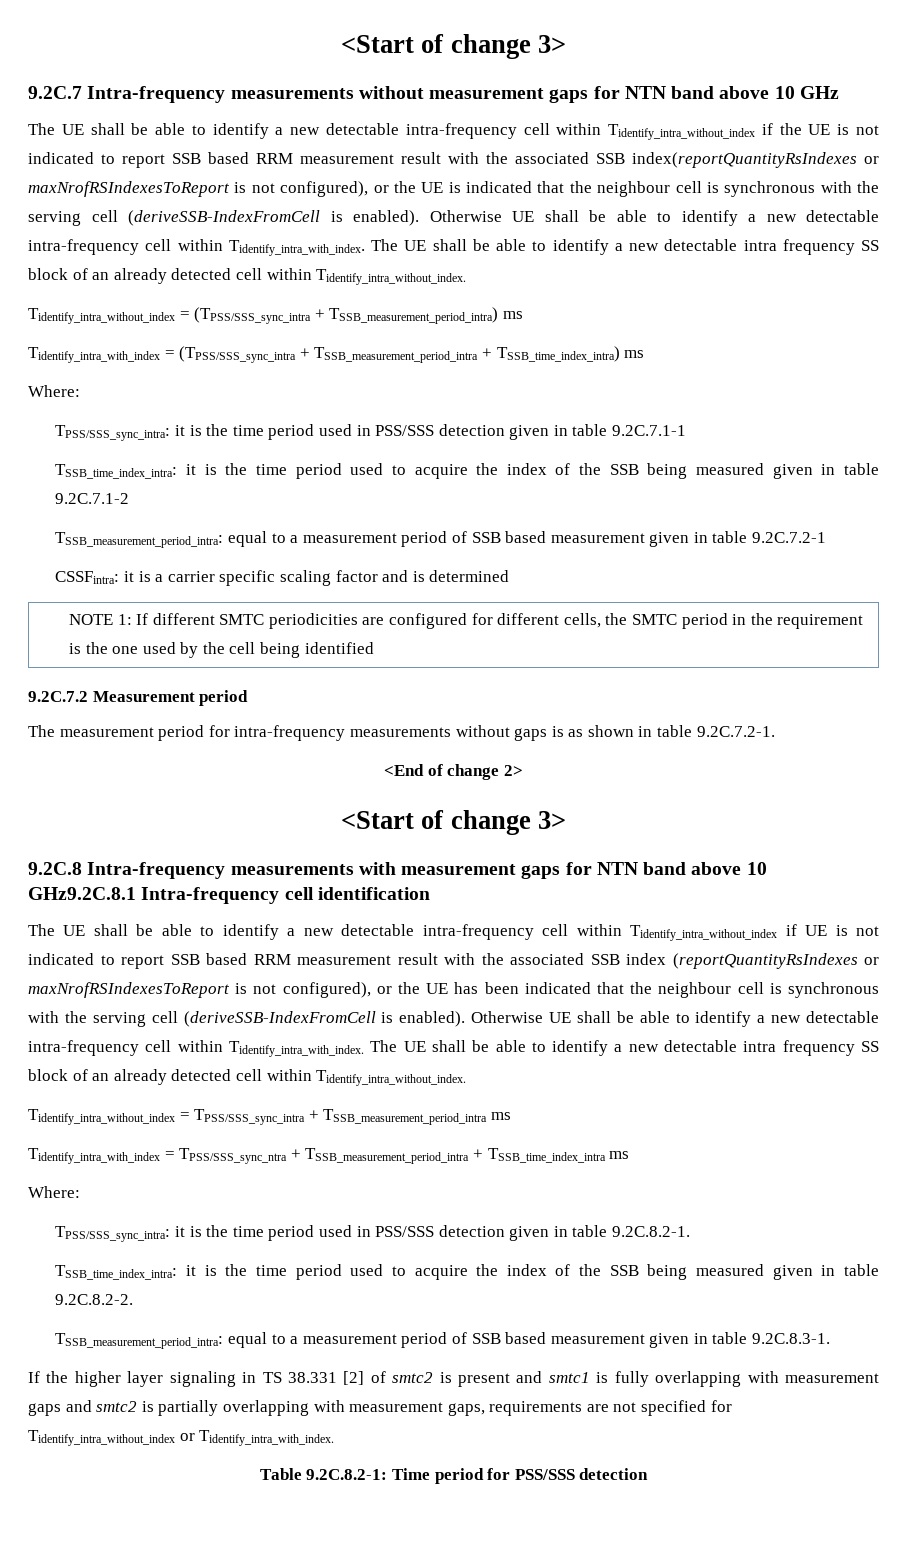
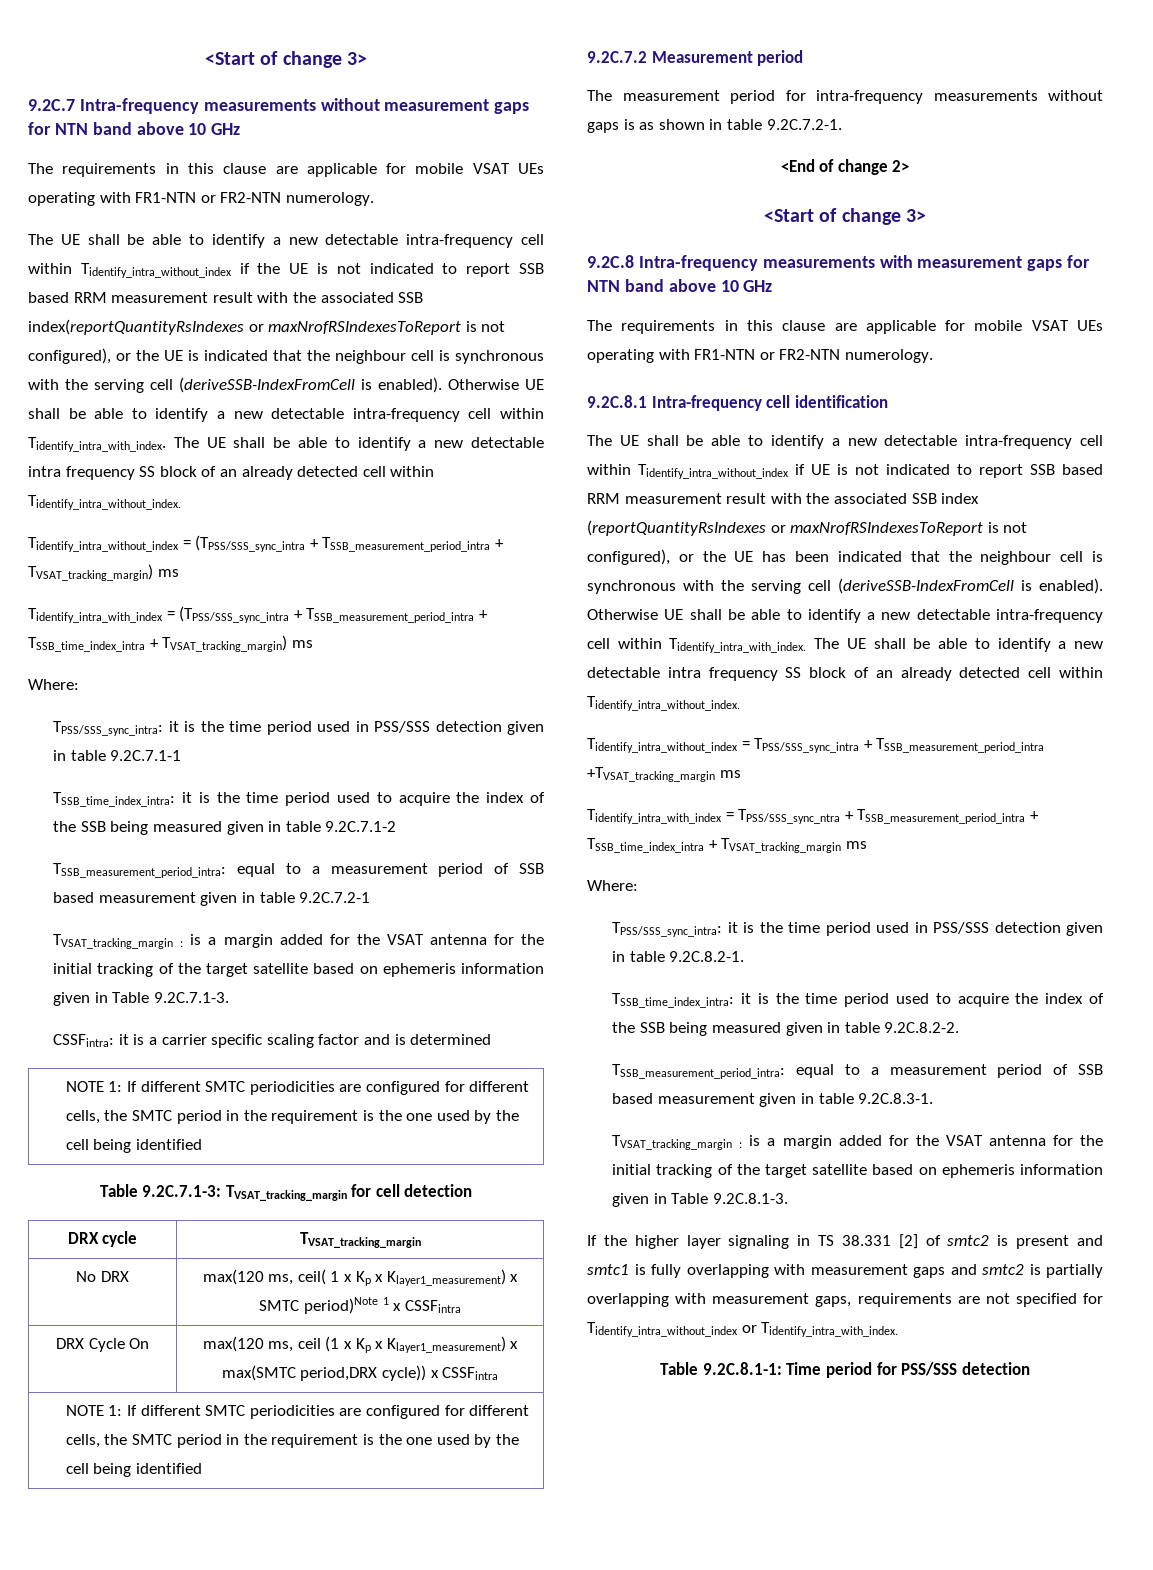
(839, 92) none -> [28,163,545,177] [28,192,374,206] // The requirements in this clause are applicable for mobile VSAT UEs operating with FR1-NTN or FR2-NTN numerology.
[329,307,499,324] TSSB_measurement_period_intra) -> [322,537,504,552] [28,564,153,581] TSSB_measurement_period_intra + TVSAT_tracking_margin)
[496,346,620,362] TSSB_time_index_intra) -> [28,635,288,652] TSSB_time_index_intra + TVSAT_tracking_margin)
(827, 537) none -> [53,934,544,949] [53,963,544,977] [53,992,230,1006] // TVSAT_tracking_margin : is a margin added for the VSAT antenna for the initial tracking of the target satellite based on ephemeris information given in Table 9.2C.7.1-3.
(374, 648) none -> [99,1184,473,1201] [67,1231,138,1247] [299,1232,421,1248] [76,1271,129,1282] [202,1269,519,1286] [259,1297,461,1314] [55,1338,150,1352] [202,1336,519,1353] [221,1365,499,1381] [65,1405,530,1419] [65,1434,519,1448] [65,1463,203,1477] // Table 9.2C.7.1-3: TVSAT_tracking_margin for cell detection // DRX cycle | TVSAT_tracking_margin // No DRX | max(120 ms, ceil( 1 x Kp x Klayer1_measurement) x SMTC period)Note 1 x CSSFintra // DRX Cycle On | max(120 ms, ceil (1 x Kp x Klayer1_measurement) x max(SMTC period,DRX cycle)) x CSSFintra // NOTE 1: If different SMTC periodicities are configured for different cells, the SMTC period in the requirement is the one used by the cell being identified
[28,887,136,900] GHz9.2C.8.1 -> [743,280,773,292] [587,320,1103,334] [587,349,933,363] [587,395,647,408] GHz // The requirements in this clause are applicable for mobile VSAT UEs operating with FR1-NTN or FR2-NTN numerology. // 9.2C.8.1
(488, 1117) none -> [587,767,715,782] +TVSAT_tracking_margin
(606, 1155) none -> [708,838,842,853] + TVSAT_tracking_margin
(831, 1338) none -> [612,1135,1103,1150] [612,1164,1103,1178] [612,1193,789,1207] // TVSAT_tracking_margin : is a margin added for the VSAT antenna for the initial tracking of the target satellite based on ephemeris information given in Table 9.2C.8.1-3.
[306,1469,388,1480] 9.2C.8.2-1: -> [702,1362,782,1375] 9.2C.8.1-1:

